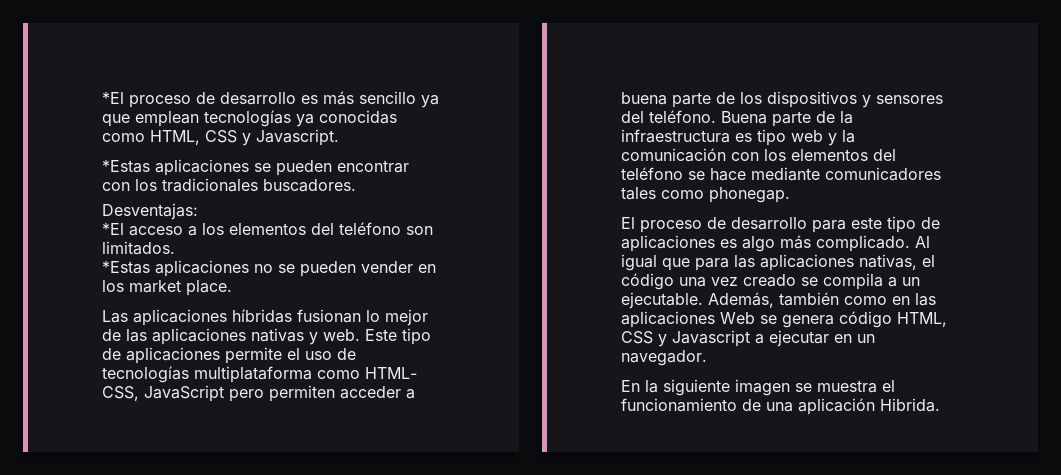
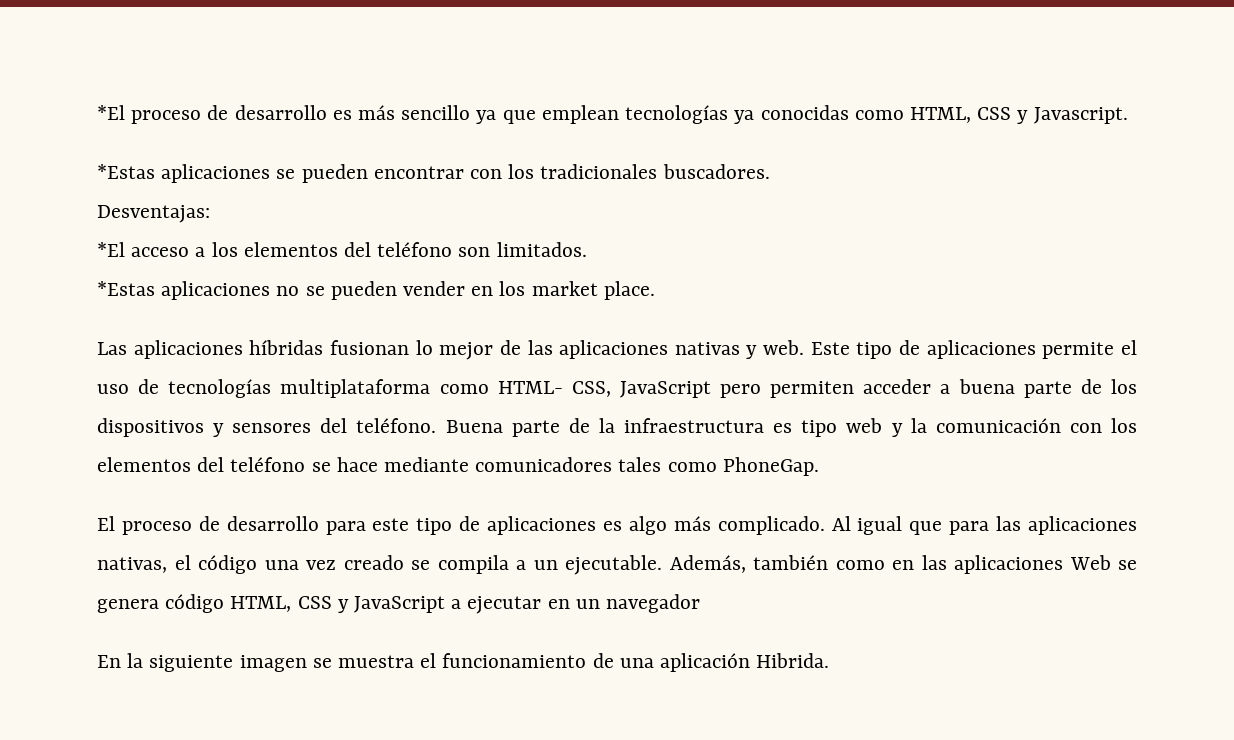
[709,187,790,203] phonegap. -> [722,457,819,476] PhoneGap.
[672,330,750,347] Javascript -> [354,596,446,613] JavaScript
[621,350,707,366] navegador. -> [606,594,701,613] navegador

